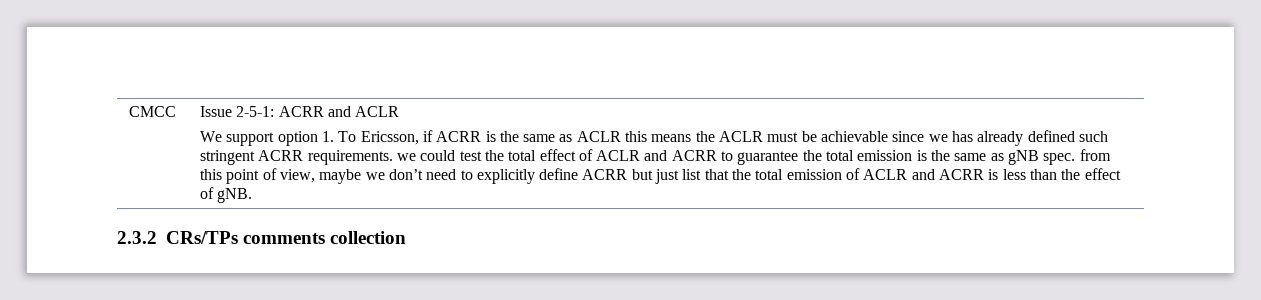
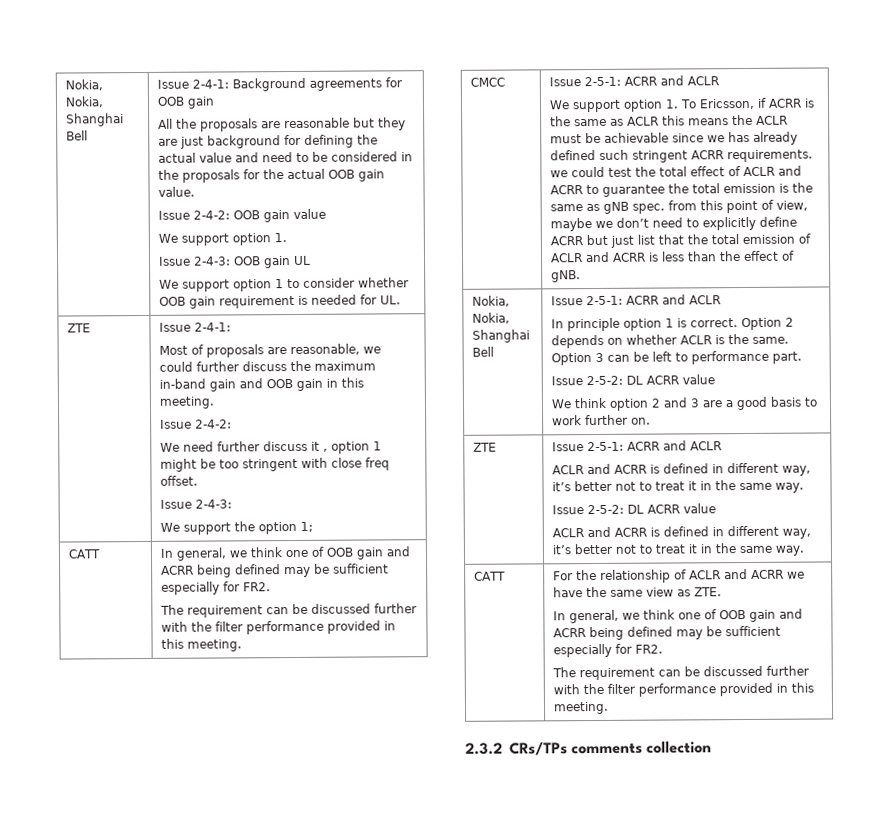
(128, 111) none -> [64,79,103,91] [64,96,104,108] [65,113,124,127] [65,130,88,141] [156,77,402,92] [156,96,215,109] [157,117,406,132] [157,134,378,149] [157,151,413,163] [157,168,385,183] [157,186,195,197] [157,208,326,223] [157,233,287,246] [157,255,311,269] [158,277,409,292] [158,294,401,309] [66,323,91,333] [158,322,231,332] [158,343,381,358] [158,360,376,372] [158,377,364,392] [158,396,215,409] [159,419,232,429] [159,440,382,454] [159,457,390,472] [159,475,198,486] [159,499,232,509] [159,521,313,535] [67,549,100,559] [159,546,410,561] [160,563,389,578] [160,581,271,595] [159,603,417,618] [160,620,396,635] [160,638,242,652] Nokia, Nokia, Shanghai Bell | Issue 2-4-1: Background agreements for OOB gain // All the proposals are reasonable but they are just background for defining the actual value and need to be considered in the proposals for the actual OOB gain value. // Issue 2-4-2: OOB gain value // We support option 1. // Issue 2-4-3: OOB gain UL // We support option 1 to consider whether OOB gain requirement is needed for UL. // ZTE | Issue 2-4-1: // Most of proposals are reasonable, we could further discuss the maximum in-band gain and OOB gain in this meeting. // Issue 2-4-2: // We need further discuss it , option 1 might be too stringent with close freq offset. // Issue 2-4-3: // We support the option 1; // CATT | In general, we think one of OOB gain and ACRR being defined may be sufficient especially for FR2. // The requirement can be discussed further with the filter performance provided in this meeting. //
(253, 195) none -> [471,295,510,307] [471,312,510,324] [471,329,530,343] [471,346,494,357] [550,294,721,306] [550,317,794,332] [550,333,789,349] [550,350,802,366] [550,374,715,386] [550,396,818,411] [551,414,651,426] [472,442,497,452] [551,440,722,452] [551,462,811,476] [551,480,804,493] [551,503,716,515] [551,525,811,539] [551,543,804,556] [473,571,506,581] [552,568,805,583] [552,586,722,598] [552,608,803,624] [552,625,781,641] [552,643,663,658] [551,665,809,681] [552,682,814,697] [552,701,609,715] // Nokia, Nokia, Shanghai Bell | Issue 2-5-1: ACRR and ACLR // In principle option 1 is correct. Option 2 depends on whether ACLR is the same. Option 3 can be left to performance part. // Issue 2-5-2: DL ACRR value // We think option 2 and 3 are a good basis to work further on. // ZTE | Issue 2-5-1: ACRR and ACLR // ACLR and ACRR is defined in different way, it’s better not to treat it in the same way. // Issue 2-5-2: DL ACRR value // ACLR and ACRR is defined in different way, it’s better not to treat it in the same way. // CATT | For the relationship of ACLR and ACRR we have the same view as ZTE. // In general, we think one of OOB gain and ACRR being defined may be sufficient especially for FR2. // The requirement can be discussed further with the filter performance provided in this meeting.

